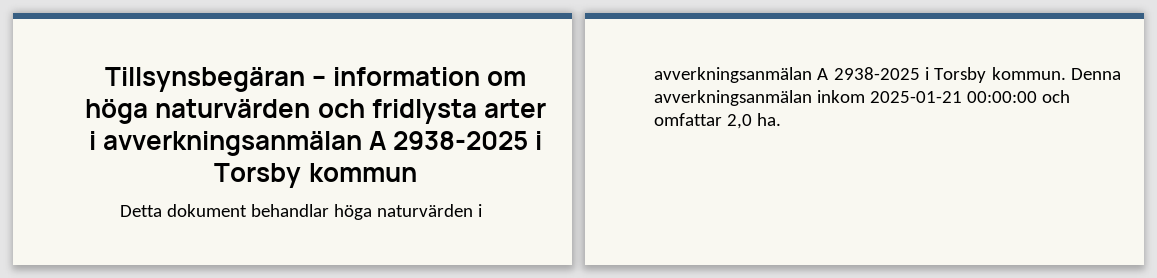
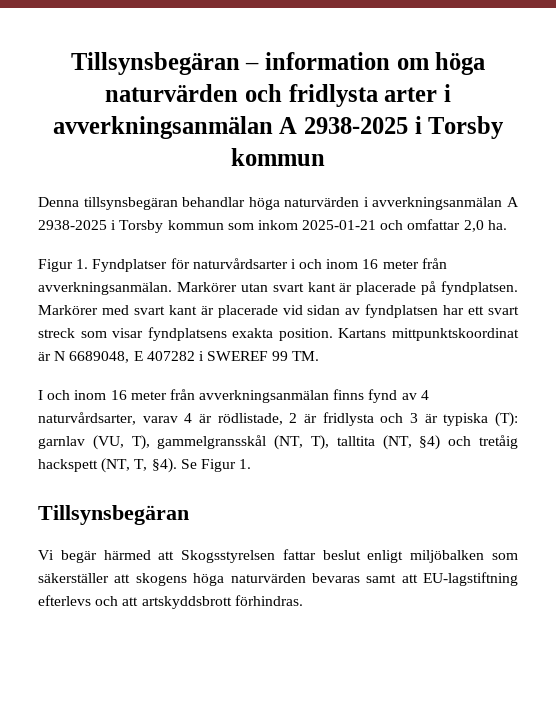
[119,204,247,217] Detta dokument -> [38,197,178,210] Denna tillsynsbegäran
[991,67,1121,80] [654,90,812,106] kommun. Denna avverkningsanmälan -> [167,220,254,230] kommun som
[966,91,1037,103] 00:00:00 -> (377, 225) none
(781, 119) none -> [38,258,447,272] [38,281,518,295] [38,304,520,318] [38,327,519,341] [38,351,320,363] [38,389,429,403] [38,412,518,427] [38,435,518,450] [38,458,252,473] [38,505,189,525] [38,549,518,563] [38,572,518,586] [38,595,303,609] // Figur 1. Fyndplatser för naturvårdsarter i och inom 16 meter från avverkningsanmälan. Markörer utan svart kant är placerade på fyndplatsen. Markörer med svart kant är placerade vid sidan av fyndplatsen har ett svart streck som visar fyndplatsens exakta position. Kartans mittpunktskoordinat är N 6689048, E 407282 i SWEREF 99 TM. // I och inom 16 meter från avverkningsanmälan finns fynd av 4 naturvårdsarter, varav 4 är rödlistade, 2 är fridlysta och 3 är typiska (T): garnlav (VU, T), gammelgransskål (NT, T), talltita (NT, §4) och tretåig hackspett (NT, T, §4). Se Figur 1. // Tillsynsbegäran // Vi begär härmed att Skogsstyrelsen fattar beslut enligt miljöbalken som säkerställer att skogens höga naturvärden bevaras samt att EU-lagstiftning efterlevs och att artskyddsbrott förhindras.

